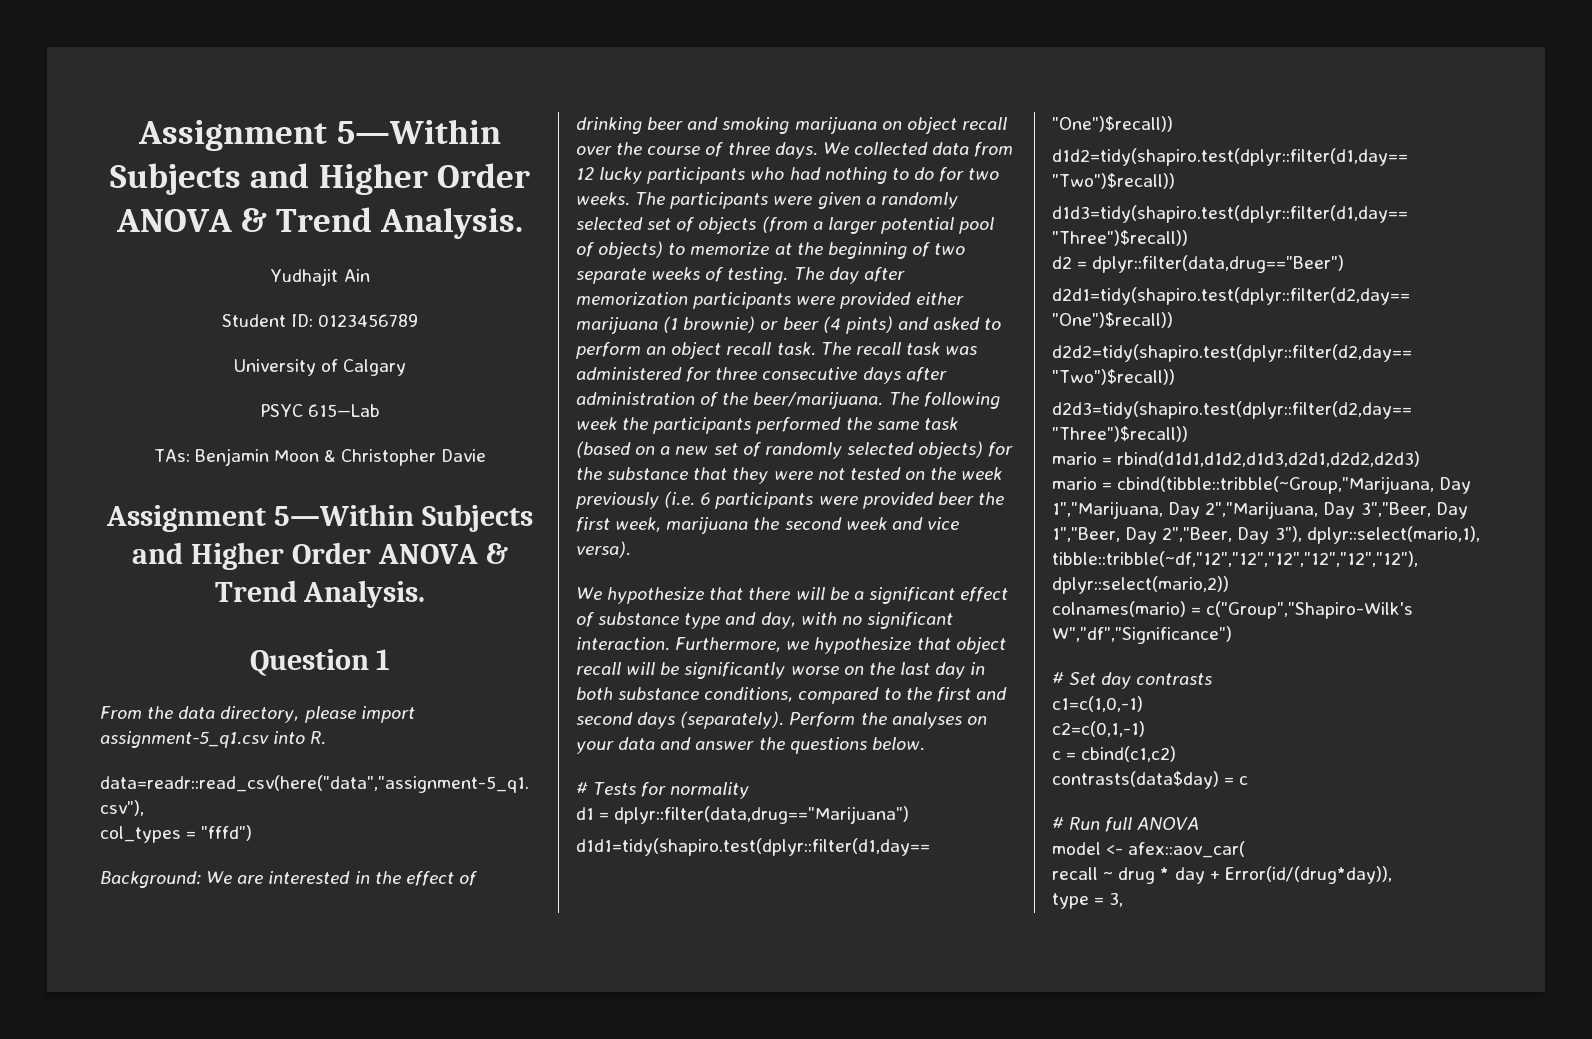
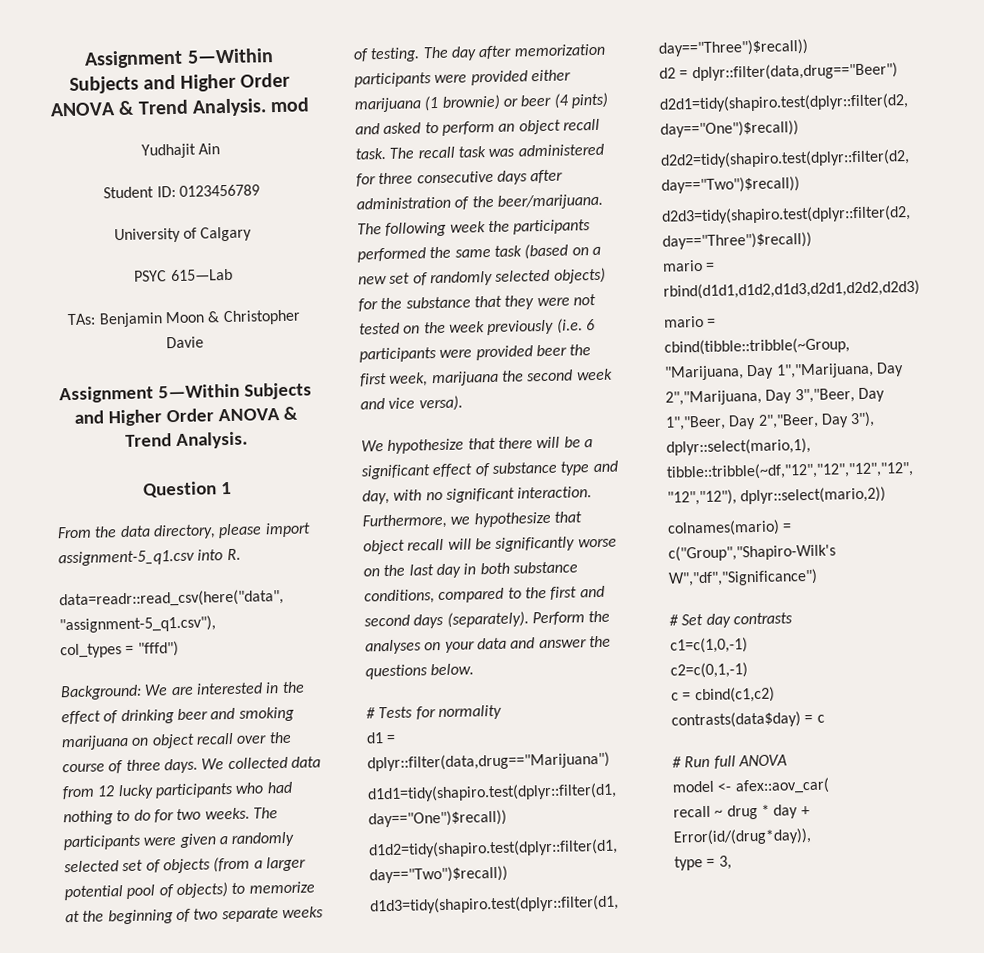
(524, 223) none -> [270,97,311,113] mod

